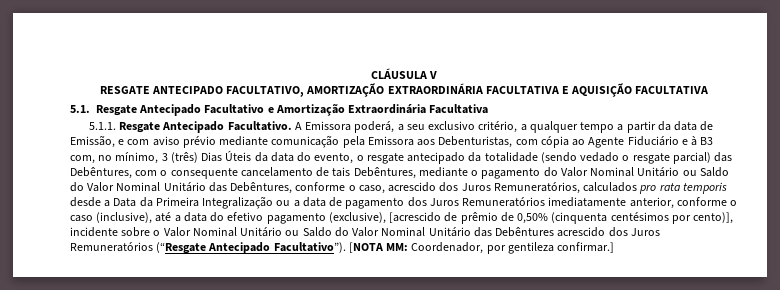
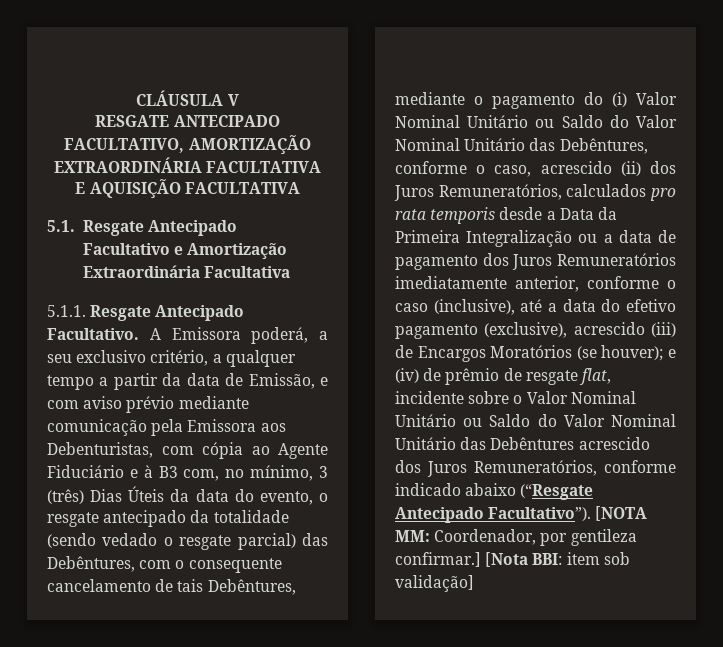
(558, 172) none -> [612,92,627,107] (i)
(437, 187) none -> [620,161,641,176] (ii)
[389,212,734,224] [acrescido de prêmio de 0,50% (cinquenta centésimos por cento)], -> [573,322,676,337] [395,345,676,362] [395,368,611,385] acrescido (iii) de Encargos Moratórios (se houver); e (iv) de prêmio de resgate flat,
[70,242,153,252] Remuneratórios -> [474,460,676,476] [395,483,517,496] Remuneratórios, conforme indicado abaixo
(615, 247) none -> [485,552,630,567] [395,575,474,592] [Nota BBI: item sob validação]

